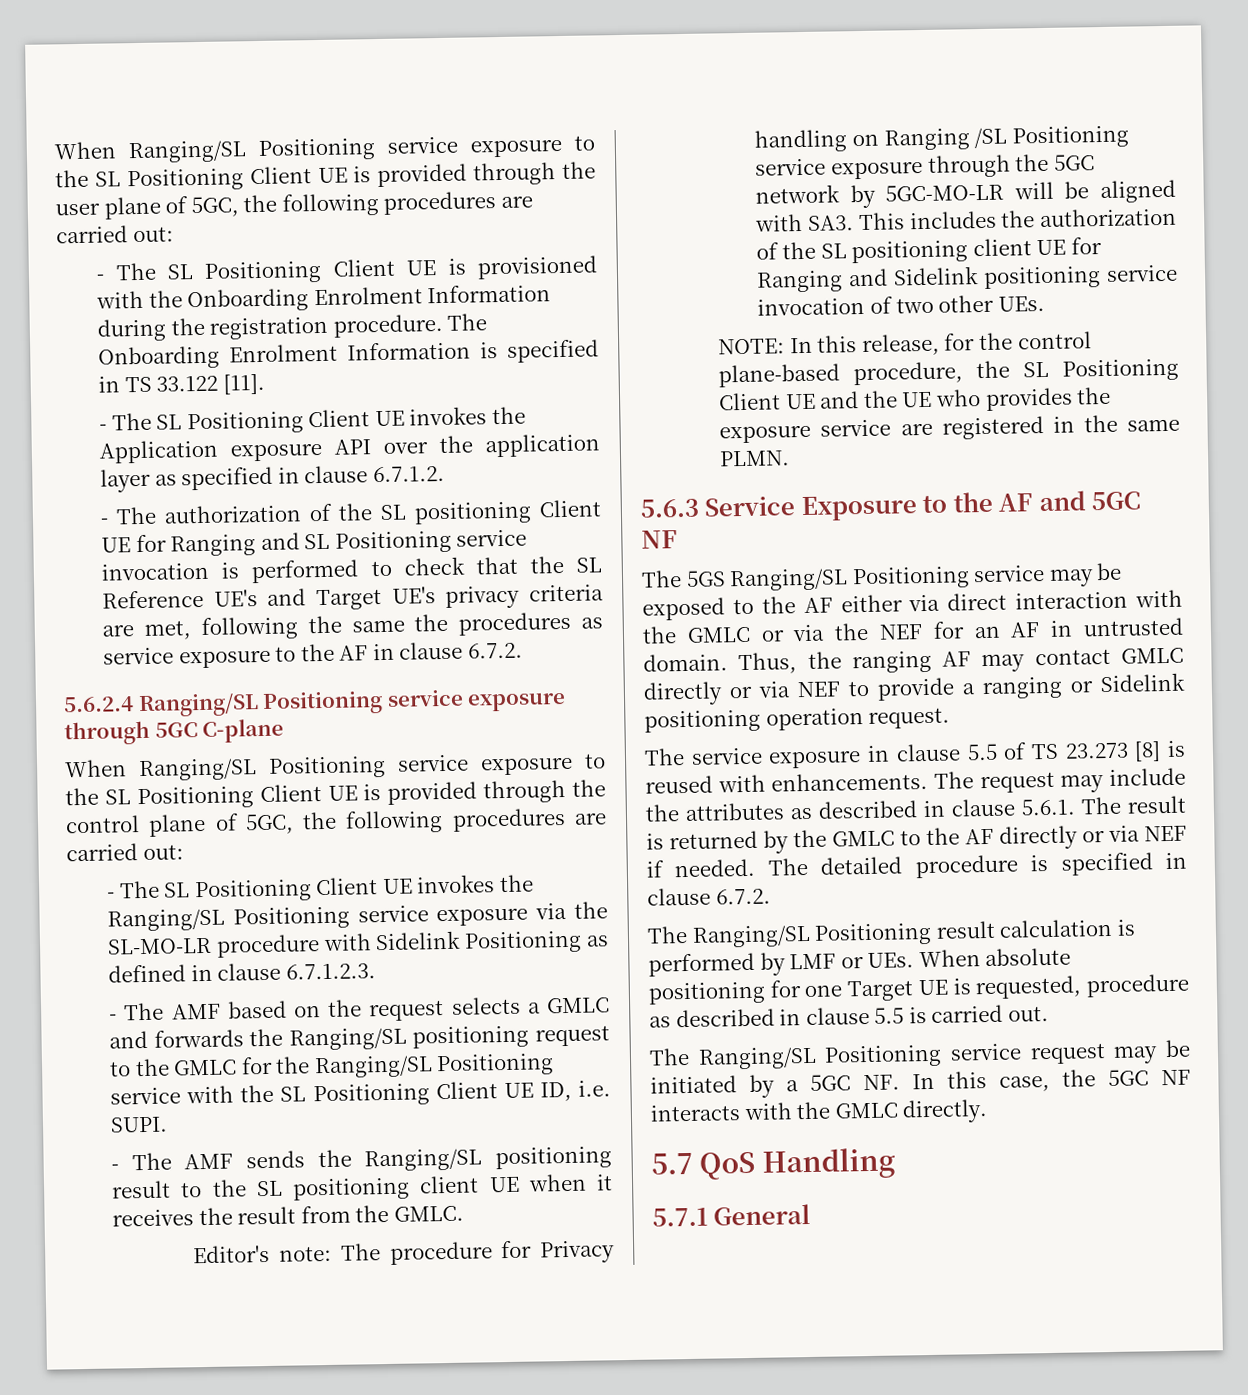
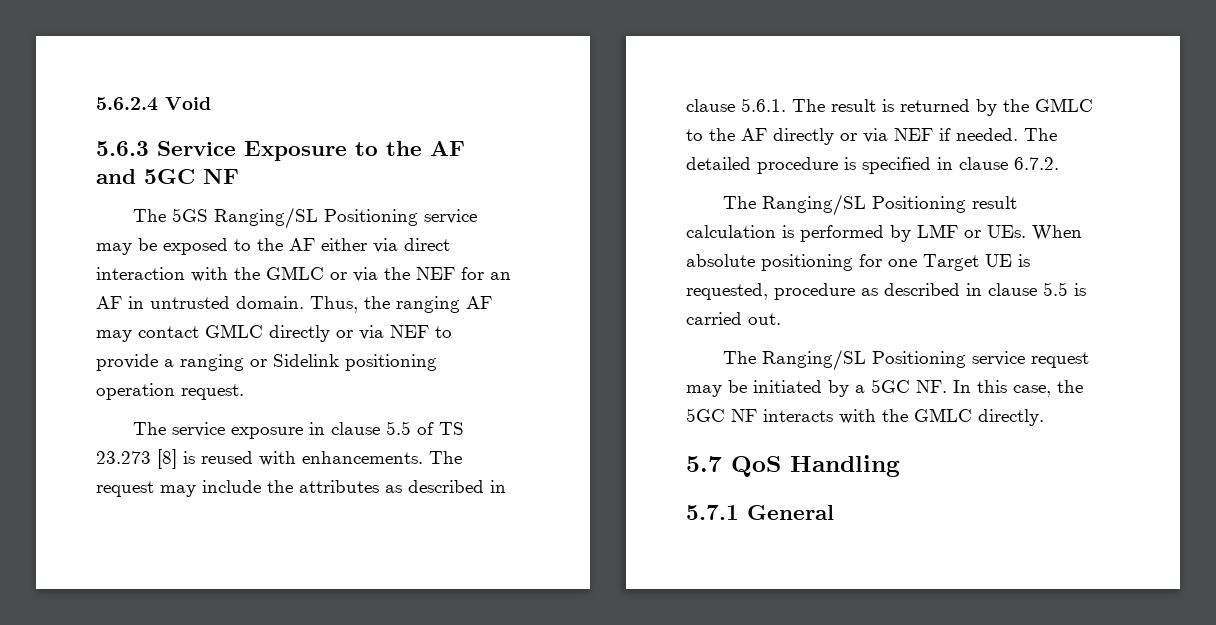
[54,135,595,164] [55,161,596,192] [55,191,533,220] [56,225,174,244] [96,255,598,284] [96,284,552,313] [97,313,488,342] [98,339,599,370] [98,373,265,395] [99,406,526,435] [99,433,601,464] [100,465,445,493] [100,499,601,525] [101,529,528,557] [101,555,602,584] [102,584,605,611] [102,611,603,641] [103,641,523,669] [63,689,567,718] [64,718,285,746] [64,753,606,782] [65,779,606,810] [65,807,607,837] [66,843,184,862] [107,874,534,903] [107,901,609,932] [107,930,609,958] [108,962,376,983] [109,996,610,1022] [109,1025,610,1051] [109,1053,555,1079] [110,1080,611,1107] [110,1116,169,1133] [111,1146,612,1172] [111,1173,613,1201] [112,1204,464,1227] [193,1240,615,1265] [754,125,1129,153] [755,153,1095,180] [755,179,1176,209] [755,207,1177,232] [756,237,1102,264] [756,264,1178,293] [757,294,1045,316] [718,331,1092,357] [718,358,1179,388] [718,386,1112,411] [719,414,1180,444] [719,450,791,467] When Ranging/SL Positioning service exposure to the SL Positioning Client UE is provided through the user plane of 5GC, the following procedures are carried out: // - The SL Positioning Client UE is provisioned with the Onboarding Enrolment Information during the registration procedure. The Onboarding Enrolment Information is specified in TS 33.122 [11]. // - The SL Positioning Client UE invokes the Application exposure API over the application layer as specified in clause 6.7.1.2. // - The authorization of the SL positioning Client UE for Ranging and SL Positioning service invocation is performed to check that the SL Reference UE's and Target UE's privacy criteria are met, following the same the procedures as service exposure to the AF in clause 6.7.2. // 5.6.2.4 Ranging/SL Positioning service exposure through 5GC C-plane // When Ranging/SL Positioning service exposure to the SL Positioning Client UE is provided through the control plane of 5GC, the following procedures are carried out: // - The SL Positioning Client UE invokes the Ranging/SL Positioning service exposure via the SL-MO-LR procedure with Sidelink Positioning as defined in clause 6.7.1.2.3. // - The AMF based on the request selects a GMLC and forwards the Ranging/SL positioning request to the GMLC for the Ranging/SL Positioning service with the SL Positioning Client UE ID, i.e. SUPI. // - The AMF sends the Ranging/SL positioning result to the SL positioning client UE when it receives the result from the GMLC. // Editor's note: The procedure for Privacy handling on Ranging /SL Positioning service exposure through the 5GC network by 5GC-MO-LR will be aligned with SA3. This includes the authorization of the SL positioning client UE for Ranging and Sidelink positioning service invocation of two other UEs. // NOTE: In this release, for the control plane-based procedure, the SL Positioning Client UE and the UE who provides the exposure service are registered in the same PLMN. -> [96,97,211,111] 5.6.2.4 Void

